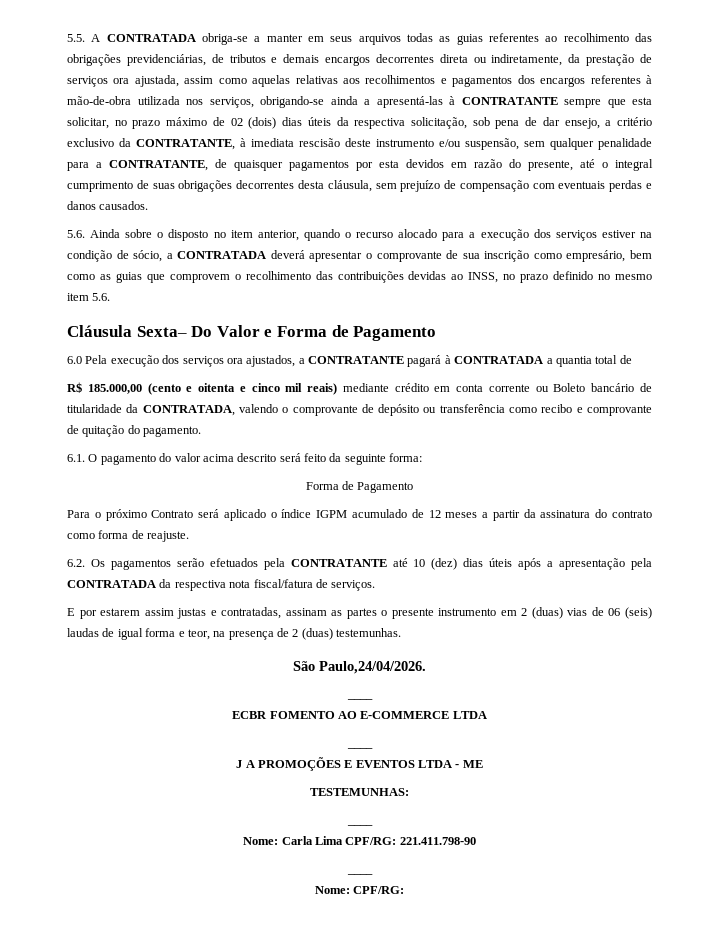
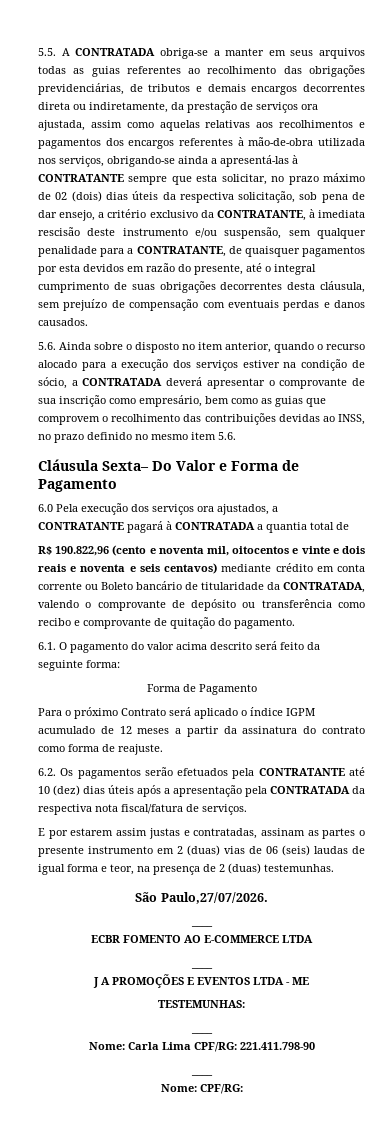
[87,384,142,394] 185.000,00 -> [55,546,110,556] 190.822,96
[198,383,338,395] oitenta e cinco mil reais) -> [158,546,365,556] [38,563,218,574] noventa mil, oitocentos e vinte e dois reais e noventa e seis centavos)
[319,661,426,674] Paulo,24/04/2026. -> [160,892,268,904] Paulo,27/07/2026.

